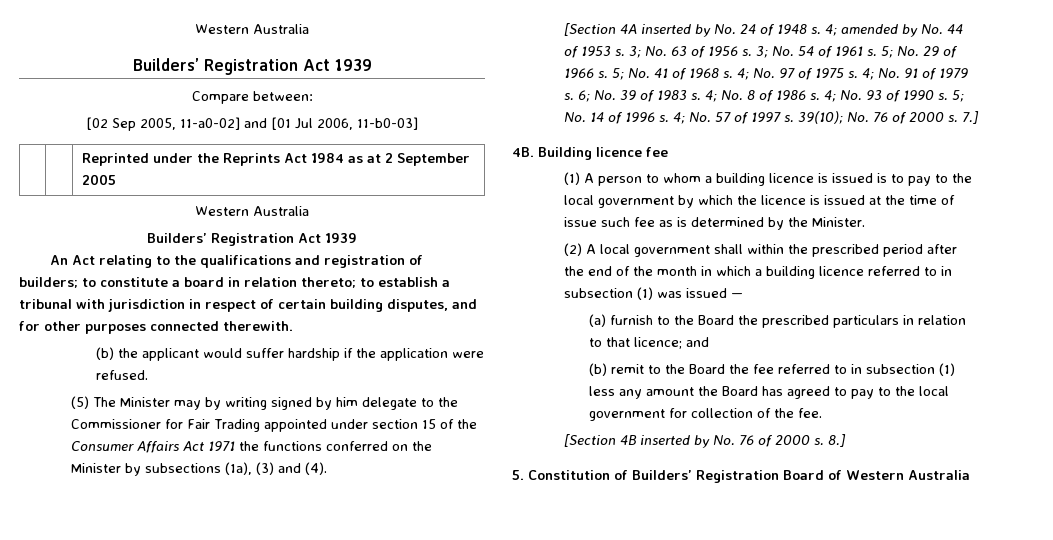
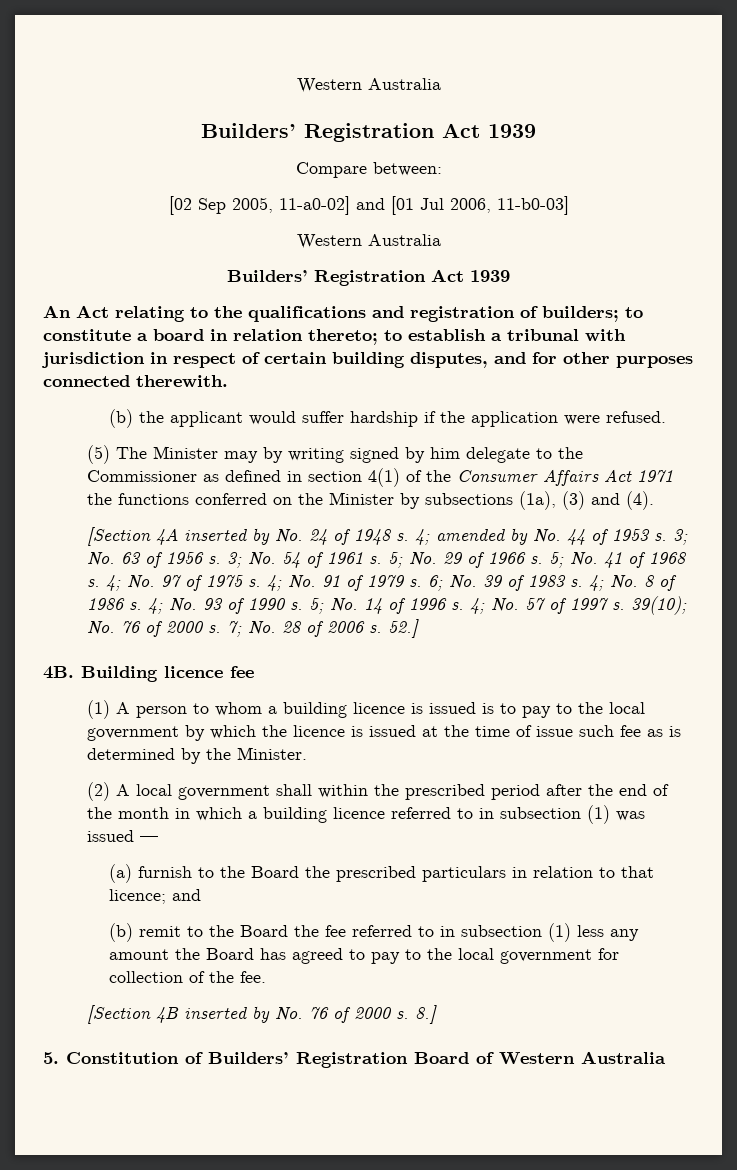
[81,153,470,166] [81,174,116,185] // | | Reprinted under the Reprints Act 1984 as at 2 September 2005 -> (569, 205) none
[164,419,436,432] for Fair Trading appointed under section 15 -> [202,468,400,487] as defined in section 4(1)
[961,111,979,124] 7.] -> [226,619,419,638] 7; No. 28 of 2006 s. 52.]

